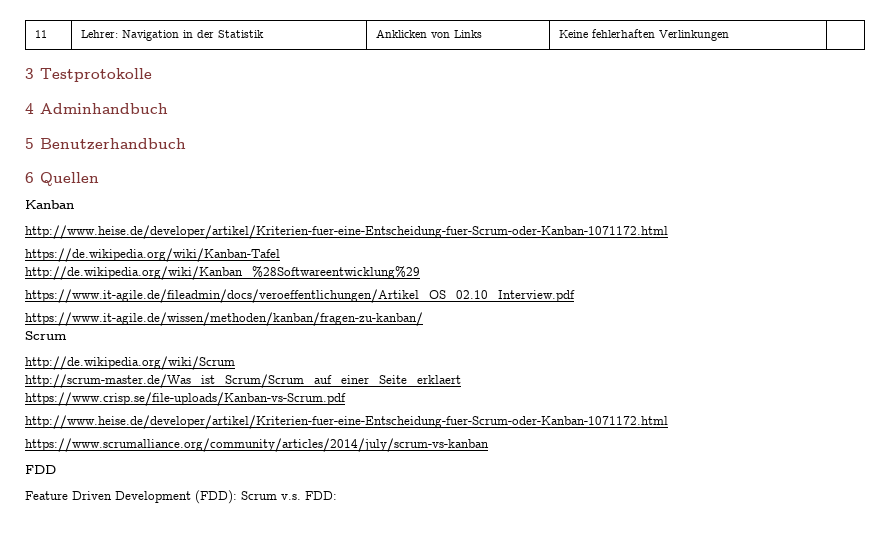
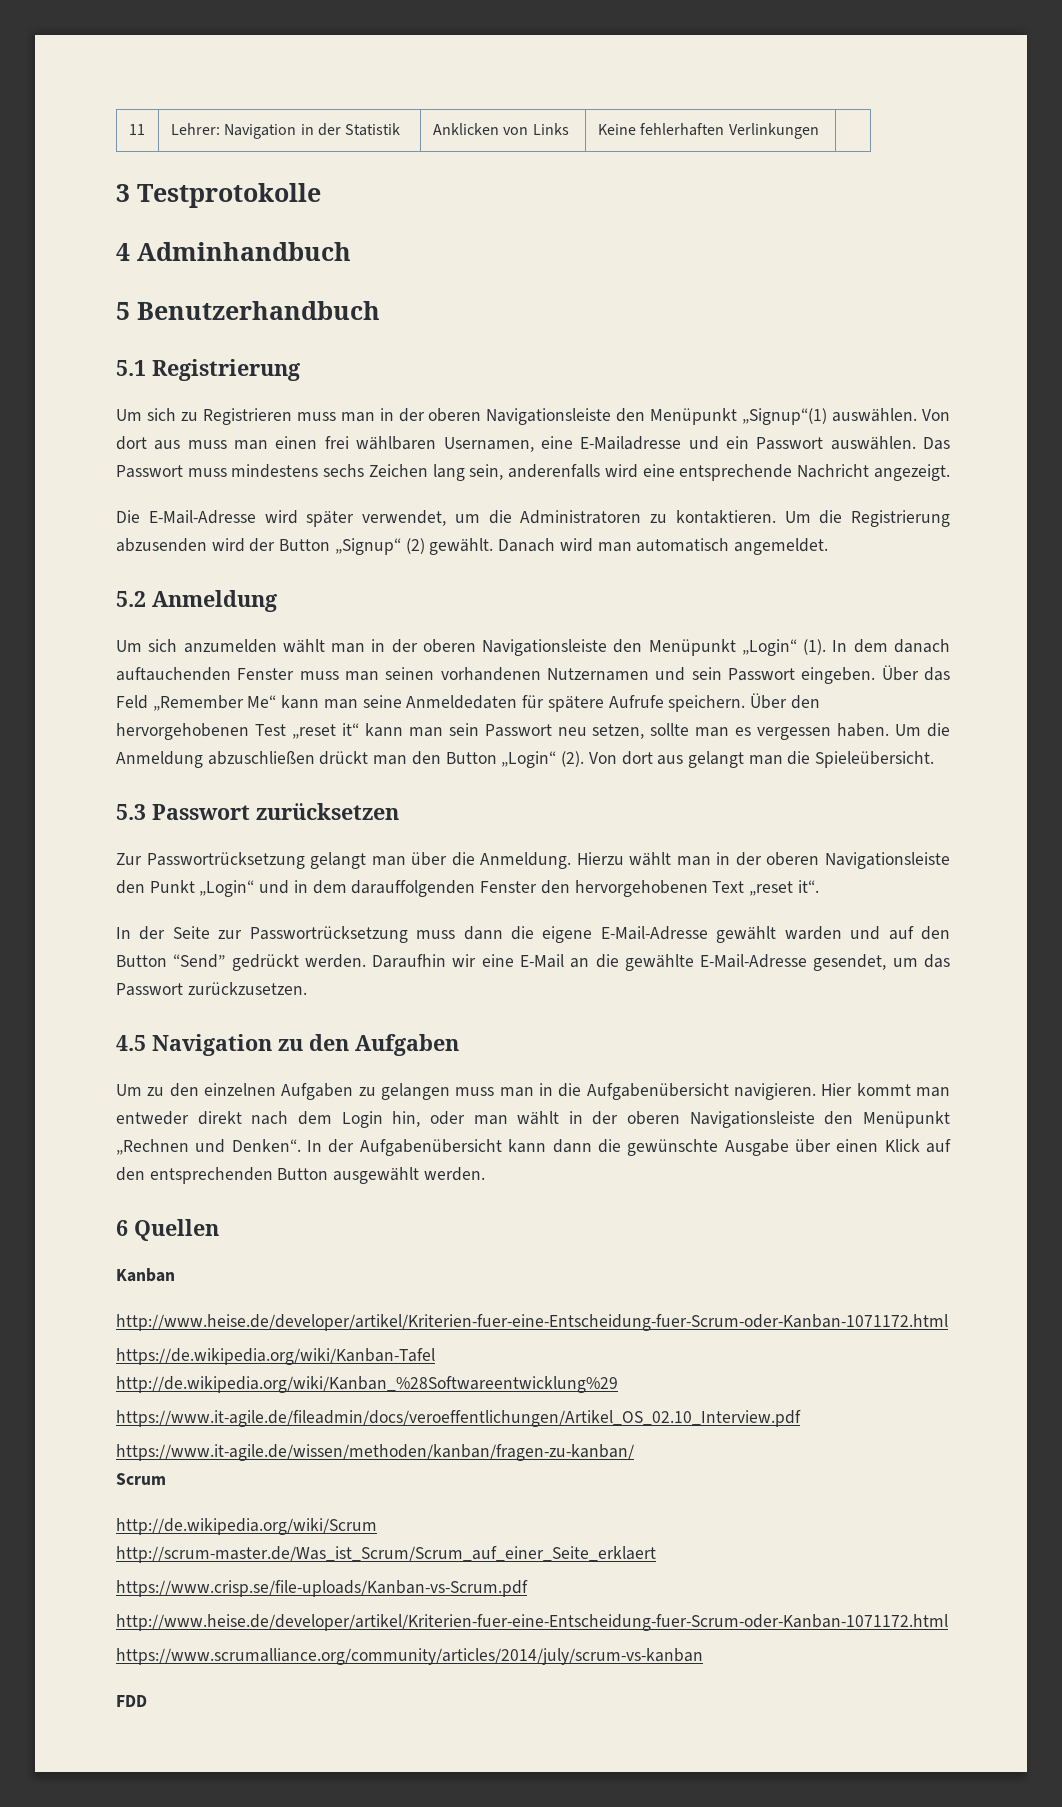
(186, 144) none -> [116,359,300,381] [116,408,951,425] [116,436,951,452] [116,464,950,481] [116,510,950,527] [116,538,828,555] [116,590,277,612] [116,639,950,656] [116,665,951,684] [116,693,820,712] [116,723,950,740] [116,751,935,768] [116,803,399,820] [116,852,951,869] [116,880,819,897] [116,926,951,943] [116,954,951,971] [116,982,307,996] [116,1034,459,1056] [116,1083,950,1100] [116,1111,950,1128] [116,1139,952,1156] [116,1167,485,1184] // 5.1 Registrierung // Um sich zu Registrieren muss man in der oberen Navigationsleiste den Menüpunkt „Signup“(1) auswählen. Von dort aus muss man einen frei wählbaren Usernamen, eine E-Mailadresse und ein Passwort auswählen. Das Passwort muss mindestens sechs Zeichen lang sein, anderenfalls wird eine entsprechende Nachricht angezeigt. // Die E-Mail-Adresse wird später verwendet, um die Administratoren zu kontaktieren. Um die Registrierung abzusenden wird der Button „Signup“ (2) gewählt. Danach wird man automatisch angemeldet. // 5.2 Anmeldung // Um sich anzumelden wählt man in der oberen Navigationsleiste den Menüpunkt „Login“ (1). In dem danach auftauchenden Fenster muss man seinen vorhandenen Nutzernamen und sein Passwort eingeben. Über das Feld „Remember Me“ kann man seine Anmeldedaten für spätere Aufrufe speichern. Über den hervorgehobenen Test „reset it“ kann man sein Passwort neu setzen, sollte man es vergessen haben. Um die Anmeldung abzuschließen drückt man den Button „Login“ (2). Von dort aus gelangt man die Spieleübersicht. // 5.3 Passwort zurücksetzen // Zur Passwortrücksetzung gelangt man über die Anmeldung. Hierzu wählt man in der oberen Navigationsleiste den Punkt „Login“ und in dem darauffolgenden Fenster den hervorgehobenen Text „reset it“. // In der Seite zur Passwortrücksetzung muss dann die eigene E-Mail-Adresse gewählt warden und auf den Button “Send” gedrückt werden. Daraufhin wir eine E-Mail an die gewählte E-Mail-Adresse gesendet, um das Passwort zurückzusetzen. // 4.5 Navigation zu den Aufgaben // Um zu den einzelnen Aufgaben zu gelangen muss man in die Aufgabenübersicht navigieren. Hier kommt man entweder direkt nach dem Login hin, oder man wählt in der oberen Navigationsleiste den Menüpunkt „Rechnen und Denken“. In der Aufgabenübersicht kann dann die gewünschte Ausgabe über einen Klick auf den entsprechenden Button ausgewählt werden.
[25,490,337,504] // Feature Driven Development (FDD): Scrum v.s. FDD: -> (147, 1701) none

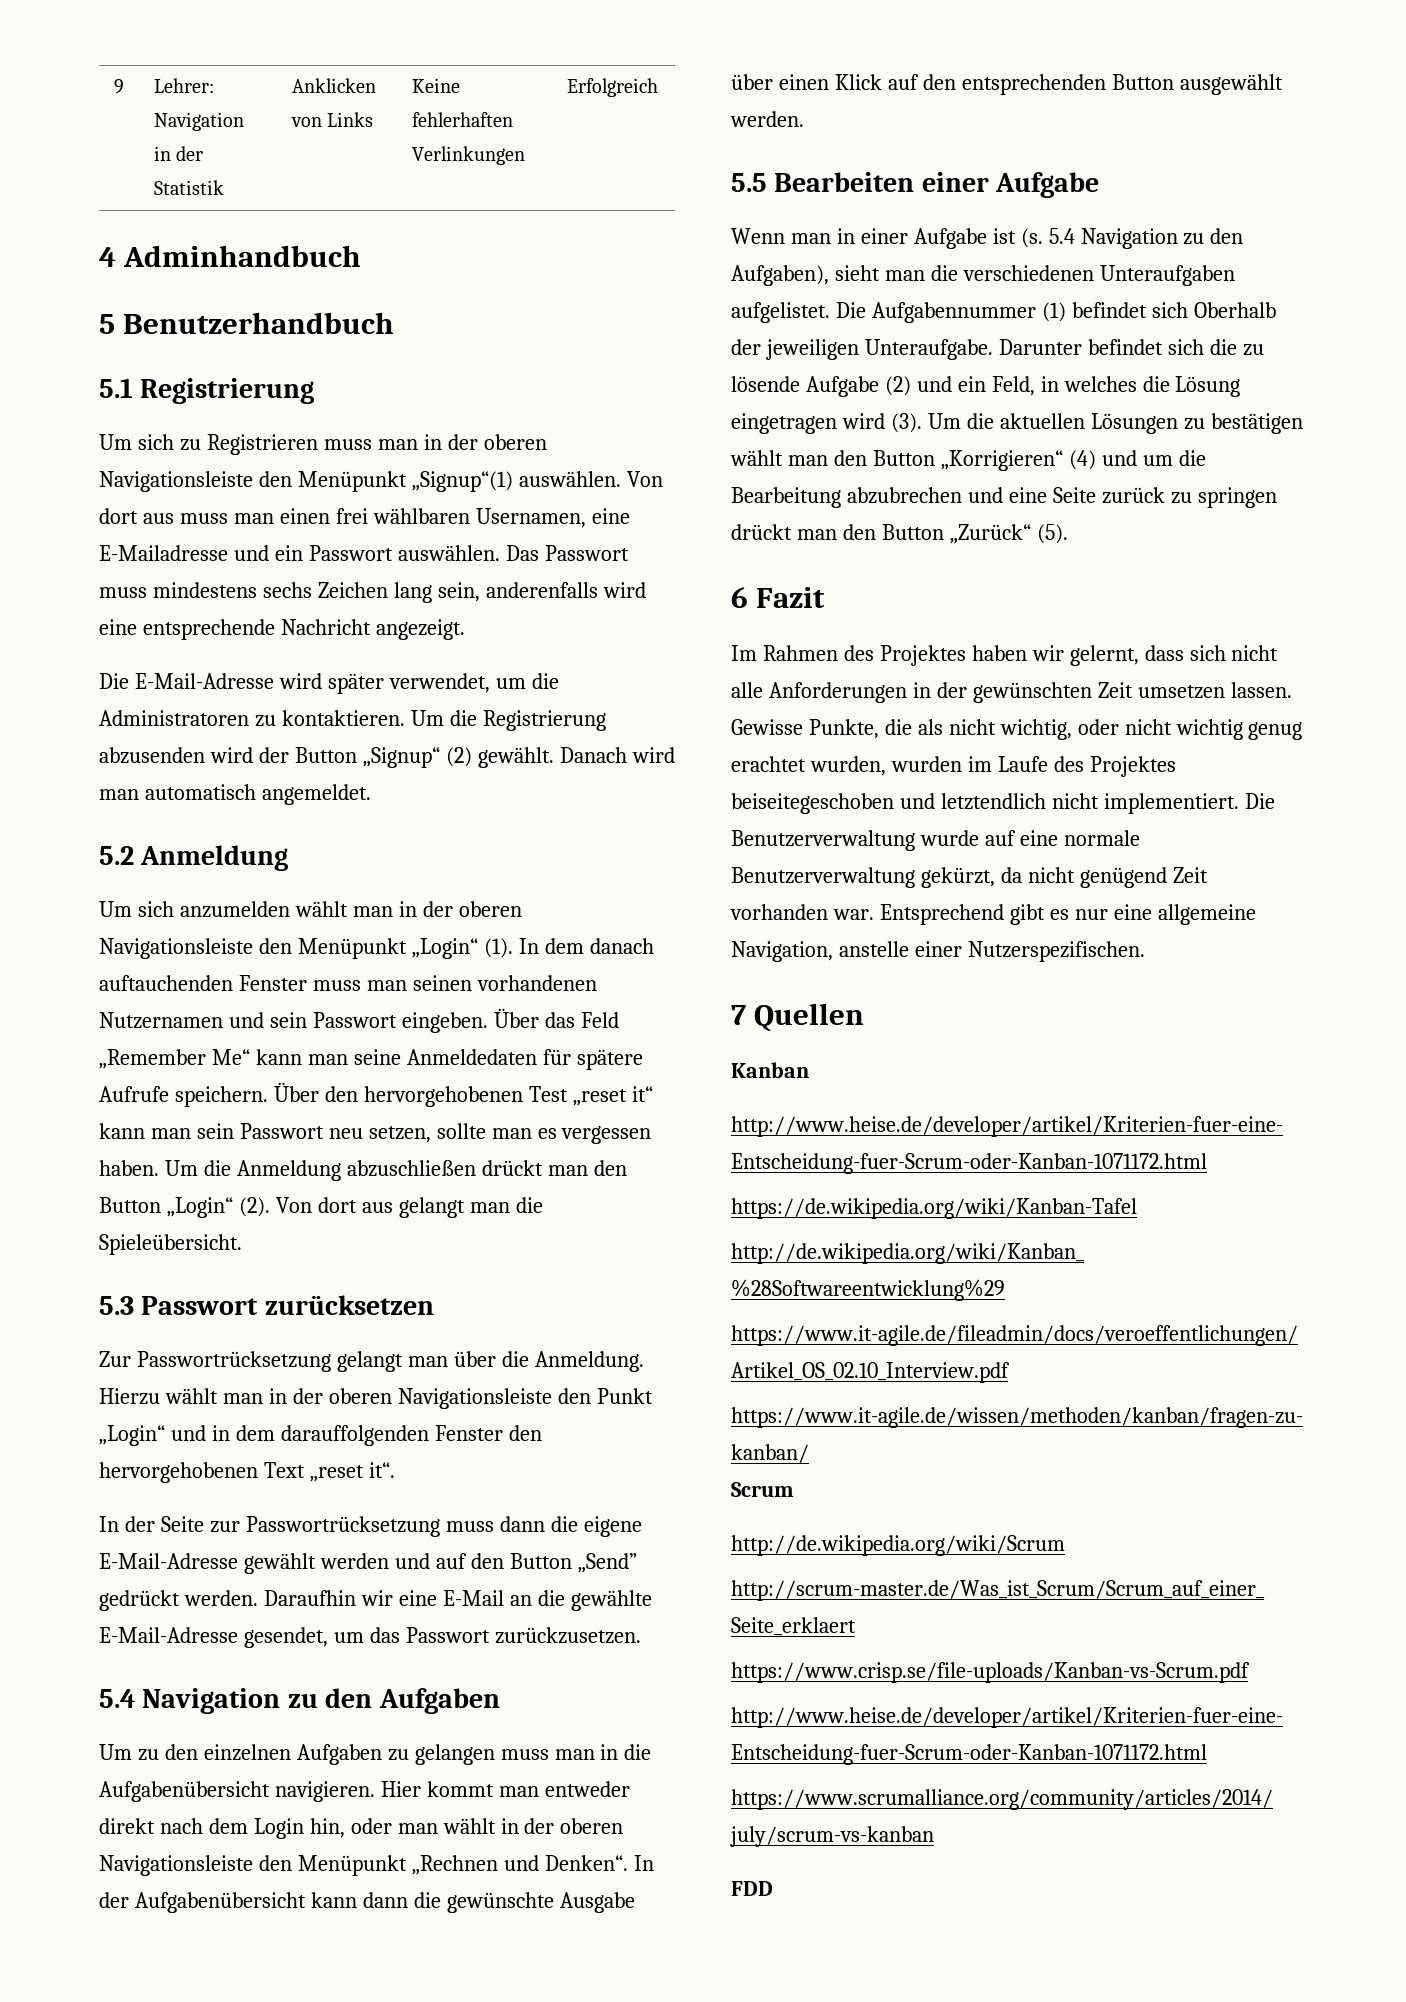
[128,124,145,135] 11 -> [113,79,124,94] 9
[116,183,321,208] // 3 Testprotokolle -> [566,78,658,97] Erfolgreich
[784,926,842,940] warden -> [319,1553,389,1569] werden
[173,954,226,968] “Send” -> [577,1553,637,1573] „Send”
[116,1035,146,1051] 4.5 -> [99,1689,135,1708] 5.4
[116,1220,128,1236] 6 -> [731,172,1100,198] [731,228,1244,249] [731,265,1235,286] [731,302,1276,323] [731,339,1264,360] [731,376,1241,397] [731,413,1303,434] [730,450,1206,471] [731,487,1277,508] [731,524,1068,544] [731,587,826,608] [731,645,1279,666] [731,682,1292,703] [731,719,1303,740] [731,756,1176,777] [731,793,1275,814] [731,830,1140,851] [731,867,1208,888] [730,904,1256,925] [731,941,1145,962] [731,1005,746,1025] 5.5 Bearbeiten einer Aufgabe // Wenn man in einer Aufgabe ist (s. 5.4 Navigation zu den Aufgaben), sieht man die verschiedenen Unteraufgaben aufgelistet. Die Aufgabennummer (1) befindet sich Oberhalb der jeweiligen Unteraufgabe. Darunter befindet sich die zu lösende Aufgabe (2) und ein Feld, in welches die Lösung eingetragen wird (3). Um die aktuellen Lösungen zu bestätigen wählt man den Button „Korrigieren“ (4) und um die Bearbeitung abzubrechen und eine Seite zurück zu springen drückt man den Button „Zurück“ (5). // 6 Fazit // Im Rahmen des Projektes haben wir gelernt, dass sich nicht alle Anforderungen in der gewünschten Zeit umsetzen lassen. Gewisse Punkte, die als nicht wichtig, oder nicht wichtig genug erachtet wurden, wurden im Laufe des Projektes beiseitegeschoben und letztendlich nicht implementiert. Die Benutzerverwaltung wurde auf eine normale Benutzerverwaltung gekürzt, da nicht genügend Zeit vorhanden war. Entsprechend gibt es nur eine allgemeine Navigation, anstelle einer Nutzerspezifischen. // 7

